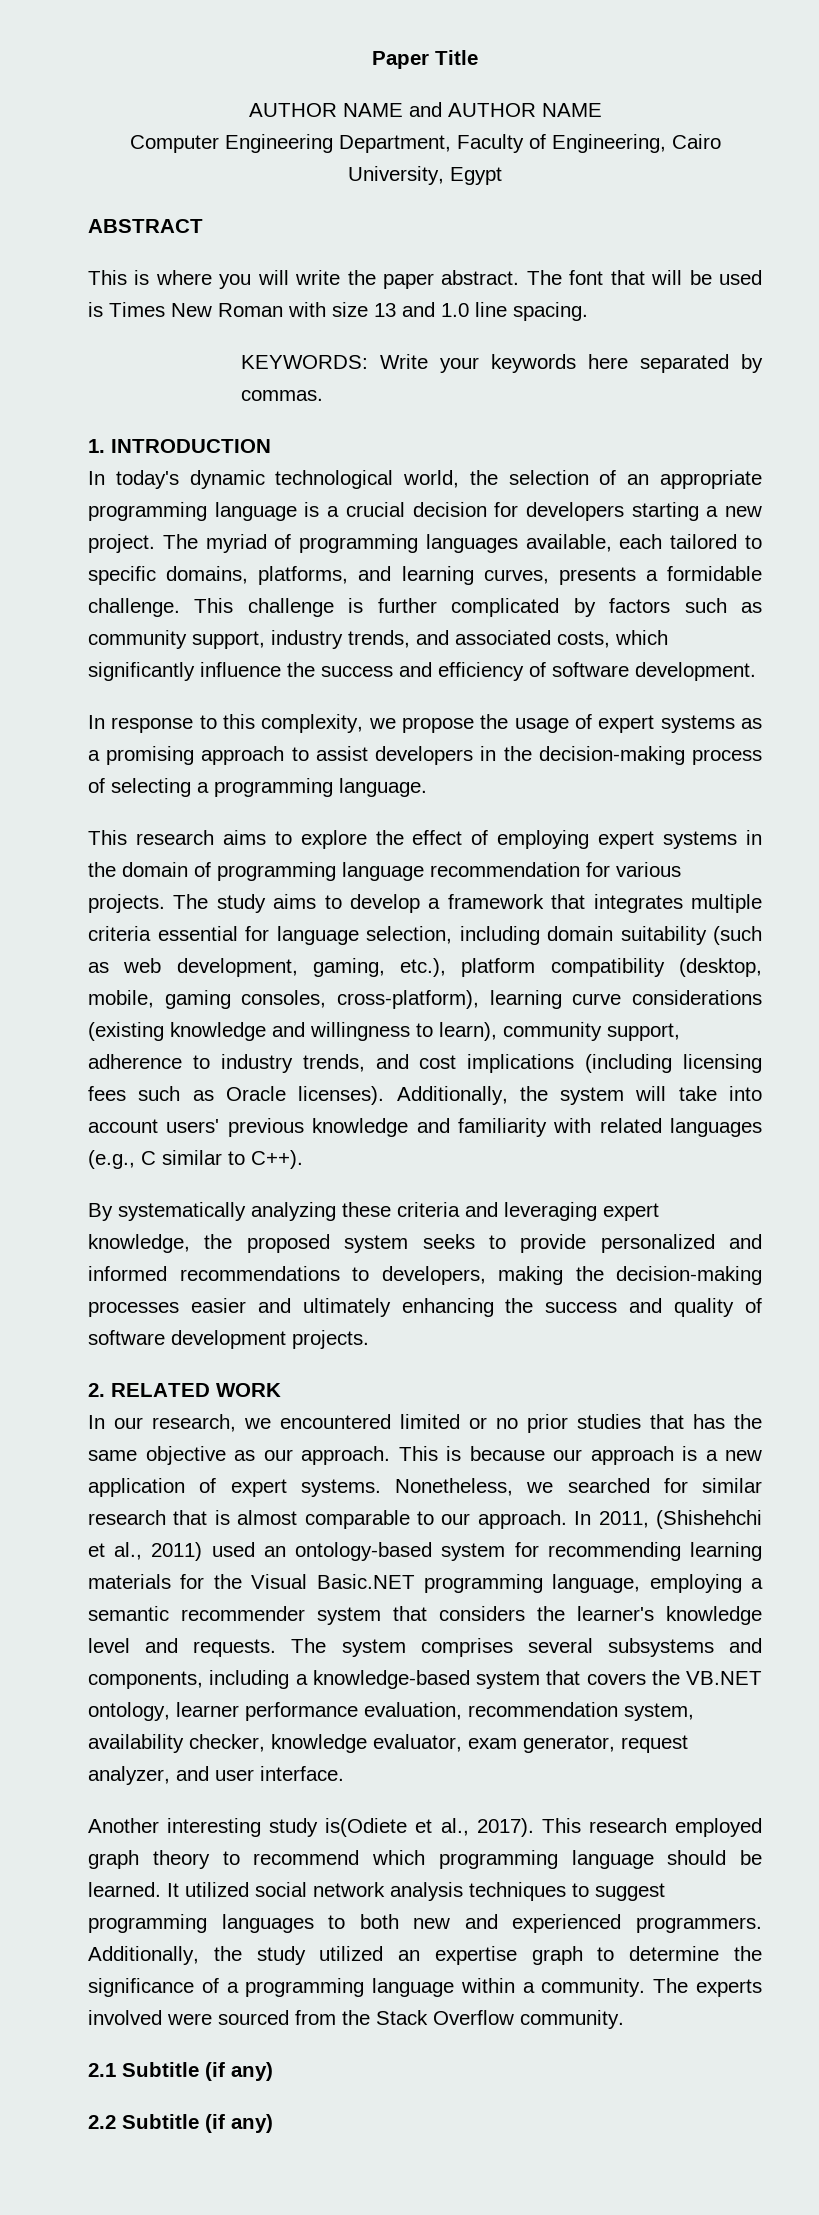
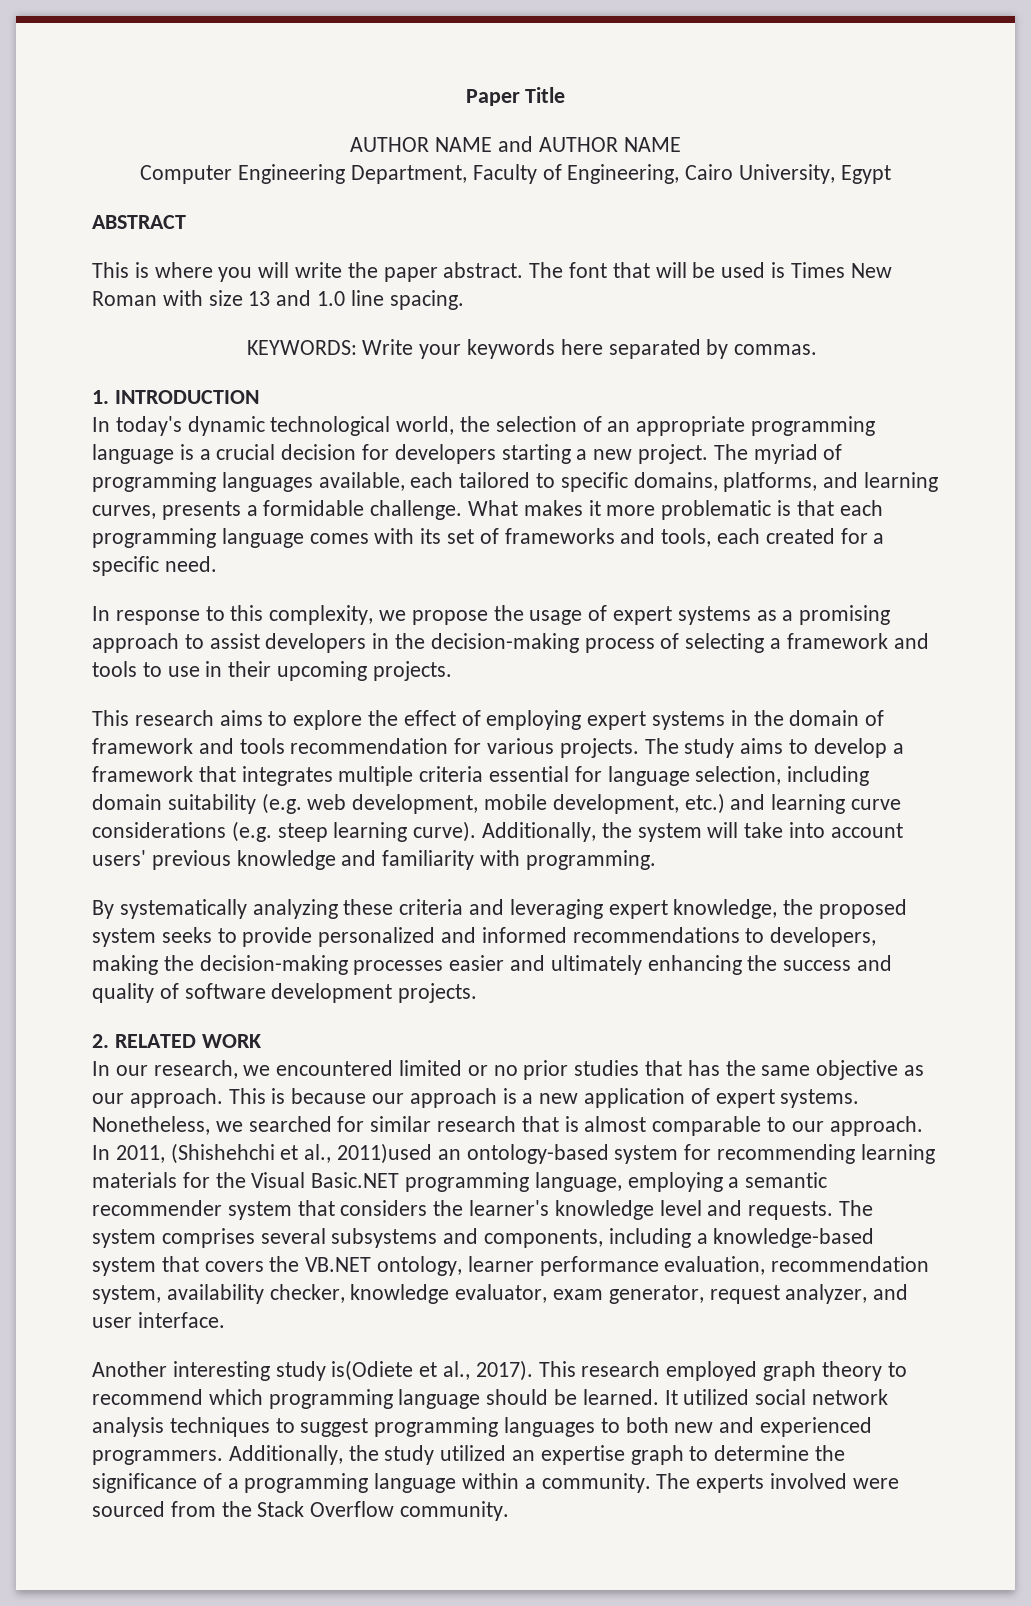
[194,598,763,617] [88,630,668,649] [88,662,756,681] This challenge is further complicated by factors such as community support, industry trends, and associated costs, which significantly influence the success and efficiency of software development. -> [468,500,883,520] [92,528,885,548] [92,556,217,576] What makes it more problematic is that each programming language comes with its set of frameworks and tools, each created for a specific need.
[214,778,427,797] programming language. -> [786,633,929,649] [92,661,452,681] framework and tools to use in their upcoming projects.
[217,862,424,881] programming language -> [92,738,285,754] framework and tools
[713,926,762,945] [88,958,762,977] [88,990,762,1009] [88,1022,680,1041] [88,1054,762,1073] [88,1086,385,1105] (such as web development, gaming, etc.), platform compatibility (desktop, mobile, gaming consoles, cross-platform), learning curve considerations (existing knowledge and willingness to learn), community support, adherence to industry trends, and cost implications (including licensing fees such as Oracle licenses). -> [261,793,902,814] [92,821,477,842] (e.g. web development, mobile development, etc.) and learning curve considerations (e.g. steep learning curve).
[599,1118,762,1137] [88,1150,303,1169] related languages (e.g., C similar to C++). -> [525,850,656,870] programming.
[151,1542,255,1561] 2011) used -> [337,1143,433,1164] 2011)used
[88,2062,273,2081] [88,2114,273,2133] // 2.1 Subtitle (if any) // 2.2 Subtitle (if any) -> (510, 1511) none

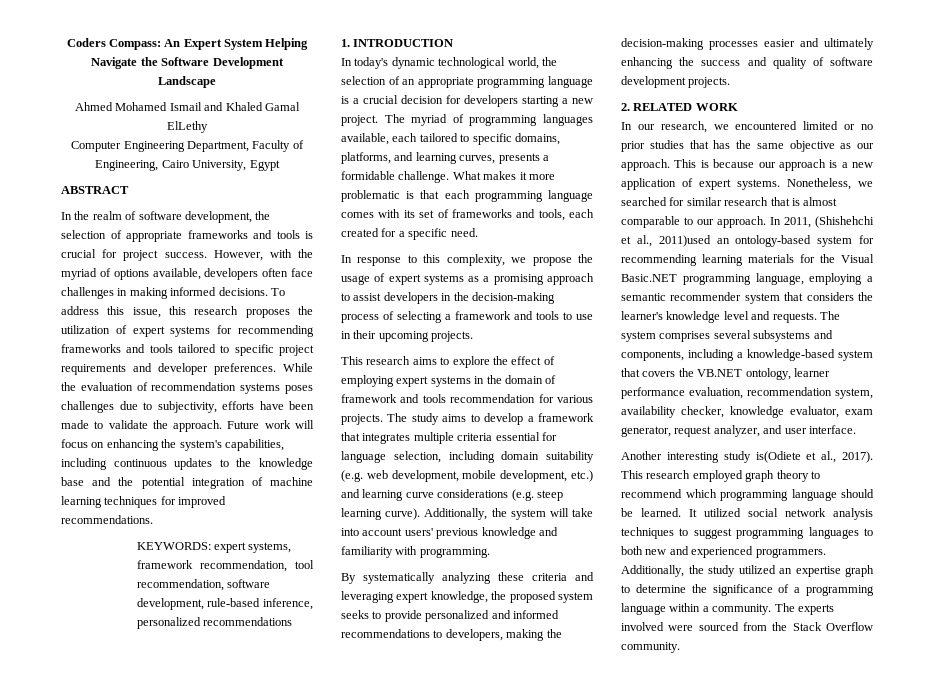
[465,87,566,106] [350,136,681,152] Paper Title // AUTHOR NAME and AUTHOR NAME -> [66,38,309,50] [91,57,284,69] [158,76,216,88] [75,102,300,111] [167,121,208,133] Coders Compass: An Expert System Helping Navigate the Software Development Landscape // Ahmed Mohamed Ismail and Khaled Gamal ElLethy
[92,262,892,282] [92,290,464,310] [246,339,818,359] This is where you will write the paper abstract. The font that will be used is Times New Roman with size 13 and 1.0 line spacing. // KEYWORDS: Write your keywords here separated by commas. -> [61,211,271,223] [61,230,313,242] [61,249,313,261] [61,268,313,280] [61,287,285,299] [61,306,313,318] [61,325,314,337] [61,344,314,356] [61,363,313,375] [61,382,313,394] [61,401,314,413] [61,420,314,432] [61,439,284,451] [61,458,313,470] [61,477,313,489] [61,496,227,508] [61,515,153,524] [136,542,292,553] [136,560,314,572] [136,579,270,591] [136,598,313,610] [136,617,292,629] In the realm of software development, the selection of appropriate frameworks and tools is crucial for project success. However, with the myriad of options available, developers often face challenges in making informed decisions. To address this issue, this research proposes the utilization of expert systems for recommending frameworks and tools tailored to specific project requirements and developer preferences. While the evaluation of recommendation systems poses challenges due to subjectivity, efforts have been made to validate the approach. Future work will focus on enhancing the system's capabilities, including continuous updates to the knowledge base and the potential integration of machine learning techniques for improved recommendations. // KEYWORDS: expert systems, framework recommendation, tool recommendation, software development, rule-based inference, personalized recommendations

